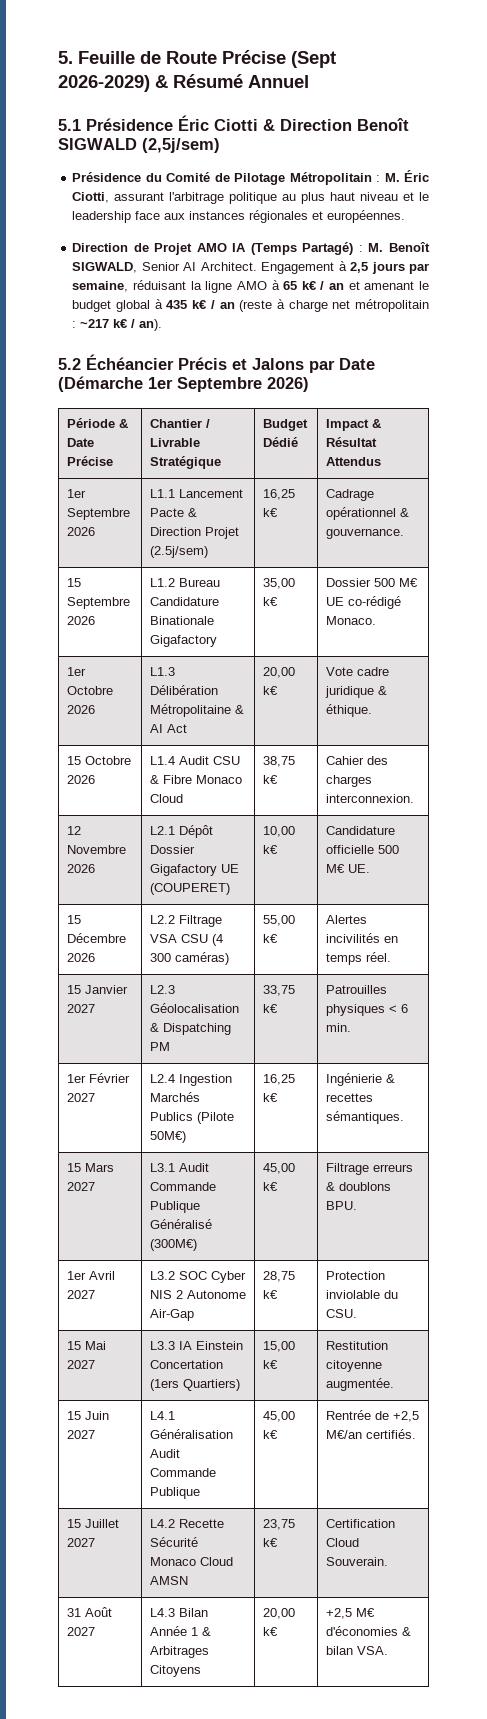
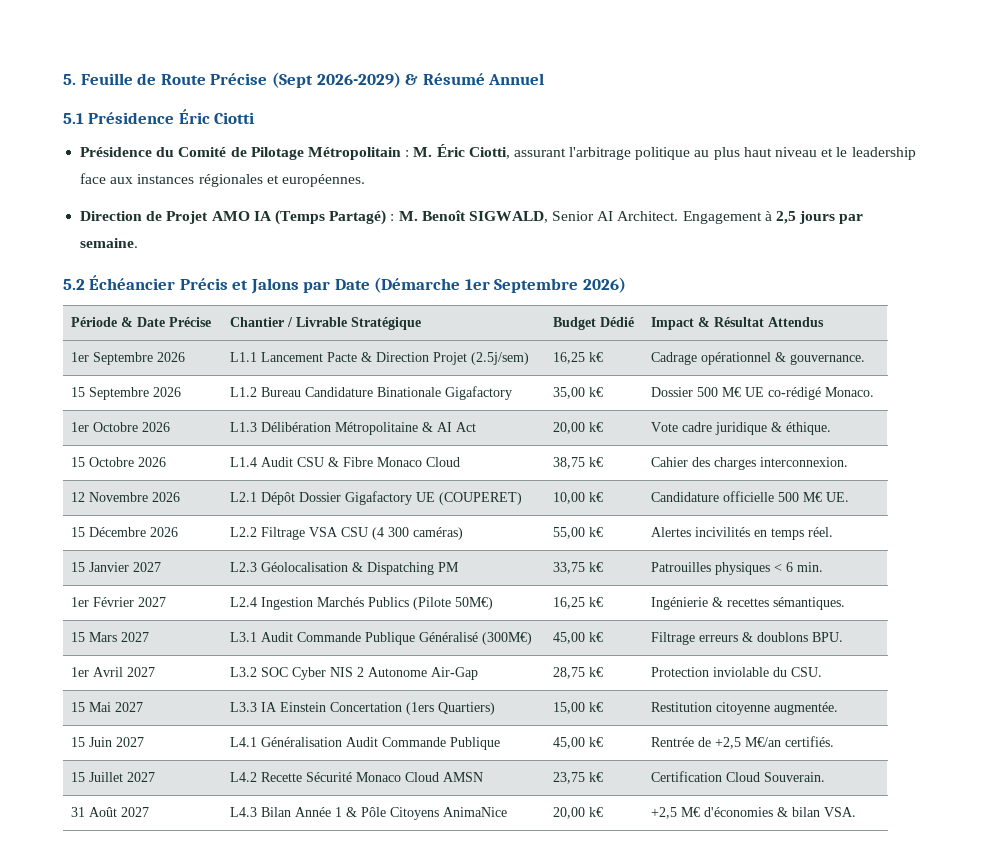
[263,118,409,131] [58,138,220,153] & Direction Benoît SIGWALD (2,5j/sem) -> (255, 118) none
[72,280,429,293] [72,299,429,312] [72,319,163,331] semaine, réduisant la ligne AMO à 65 k€ / an et amenant le budget global à 435 k€ / an (reste à charge net métropolitain : ~217 k€ / an). -> [80,238,139,248] semaine.
[149,1646,209,1658] Arbitrages -> [360,807,386,817] Pôle
(201, 1671) none -> [442,807,507,817] AnimaNice

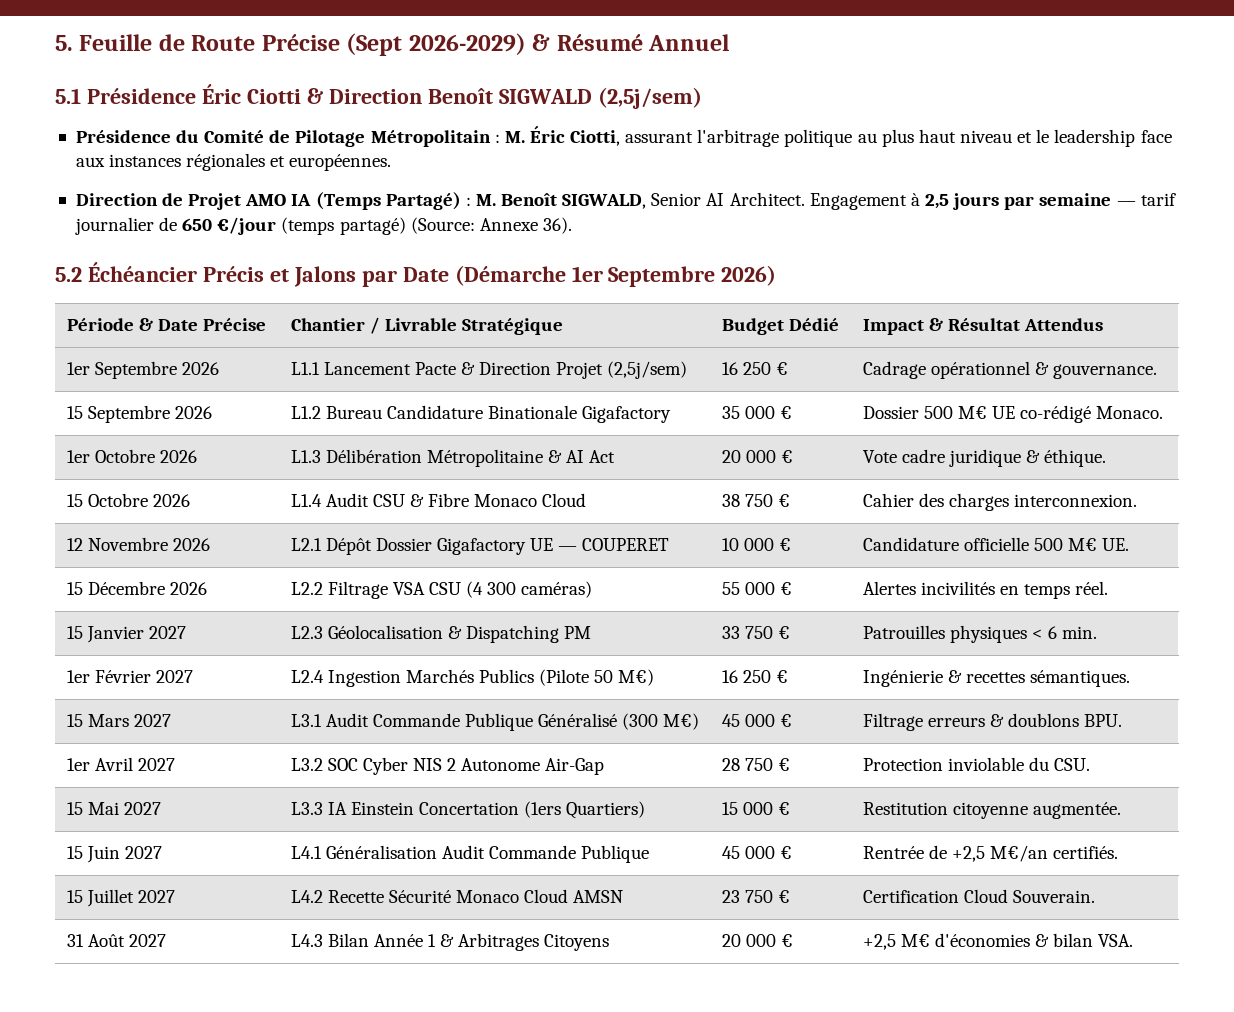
(255, 118) none -> [306,87,702,109] & Direction Benoît SIGWALD (2,5j/sem)
[80,238,139,248] semaine. -> [1039,193,1176,206] [74,217,572,235] semaine — tarif journalier de 650 €/jour (temps partagé) (Source: Annexe 36).
[470,352,529,365] [552,352,603,364] (2.5j/sem) | 16,25 k€ -> [607,361,688,379] [721,362,788,375] (2,5j/sem) | 16 250 €
[552,387,603,399] 35,00 k€ -> [721,406,792,419] 35 000 €
[552,422,603,434] 20,00 k€ -> [721,450,793,463] 20 000 €
[552,457,603,469] 38,75 k€ -> [721,494,790,507] 38 750 €
[438,492,522,505] [552,492,603,504] (COUPERET) | 10,00 k€ -> [558,538,670,551] [721,538,791,551] — COUPERET | 10 000 €
[552,527,603,539] 55,00 k€ -> [721,582,792,595] 55 000 €
[552,562,603,574] 33,75 k€ -> [721,626,790,639] 33 750 €
[454,597,493,610] [552,597,603,609] 50M€) | 16,25 k€ -> [594,669,655,686] [721,670,788,683] 50 M€) | 16 250 €
[481,632,532,645] [552,632,603,644] (300M€) | 45,00 k€ -> [622,713,700,730] [721,714,792,727] (300 M€) | 45 000 €
[552,667,603,679] 28,75 k€ -> [721,758,790,771] 28 750 €
[552,702,603,714] 15,00 k€ -> [721,802,790,815] 15 000 €
[552,737,603,749] 45,00 k€ -> [721,846,792,859] 45 000 €
[552,772,603,784] 23,75 k€ -> [721,890,790,903] 23 750 €
[360,807,386,817] Pôle -> [458,933,540,951] Arbitrages
[442,807,507,817] [552,807,603,819] AnimaNice | 20,00 k€ -> [721,934,793,947] | 20 000 €

